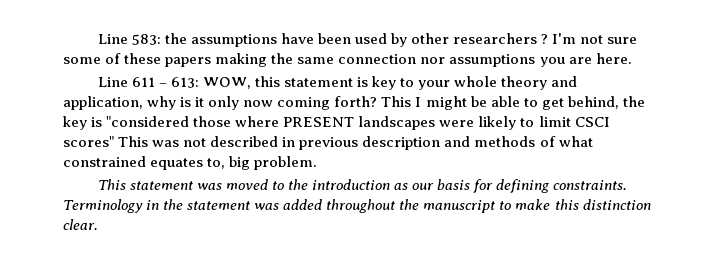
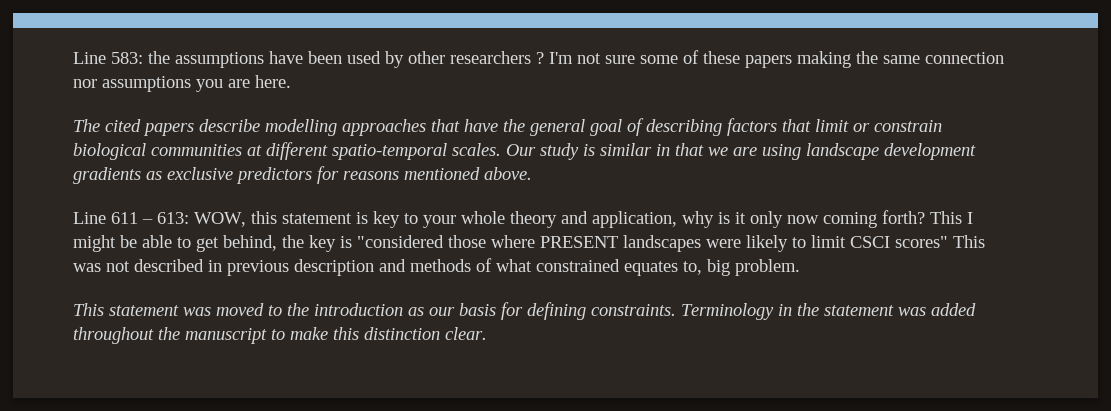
(632, 58) none -> [73,118,942,136] [73,142,976,160] [73,166,532,184] // The cited papers describe modelling approaches that have the general goal of describing factors that limit or constrain biological communities at different spatio-temporal scales. Our study is similar in that we are using landscape development gradients as exclusive predictors for reasons mentioned above.

